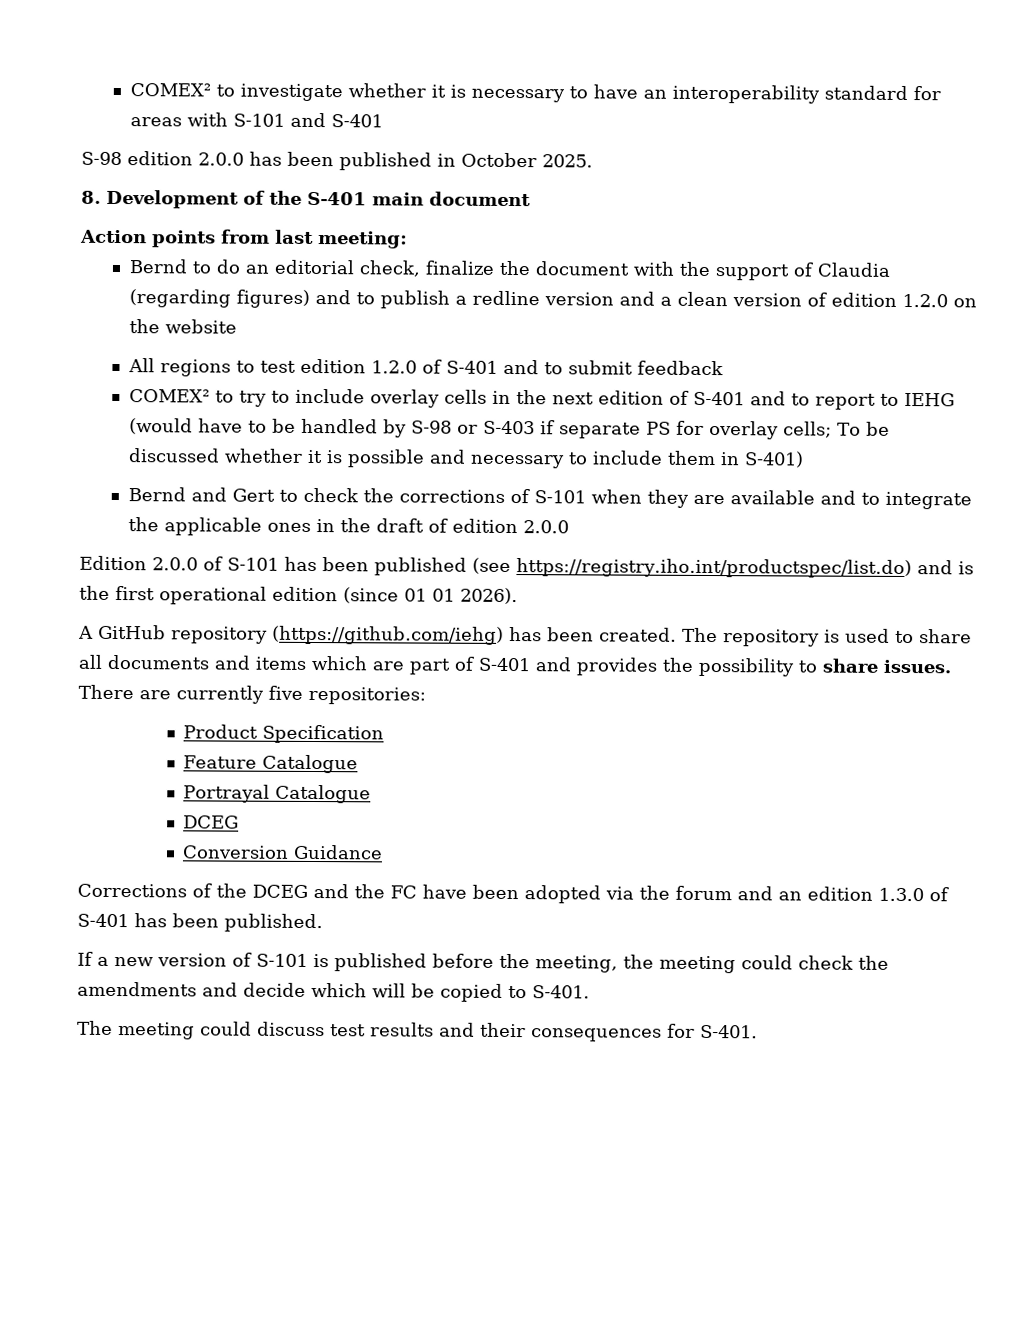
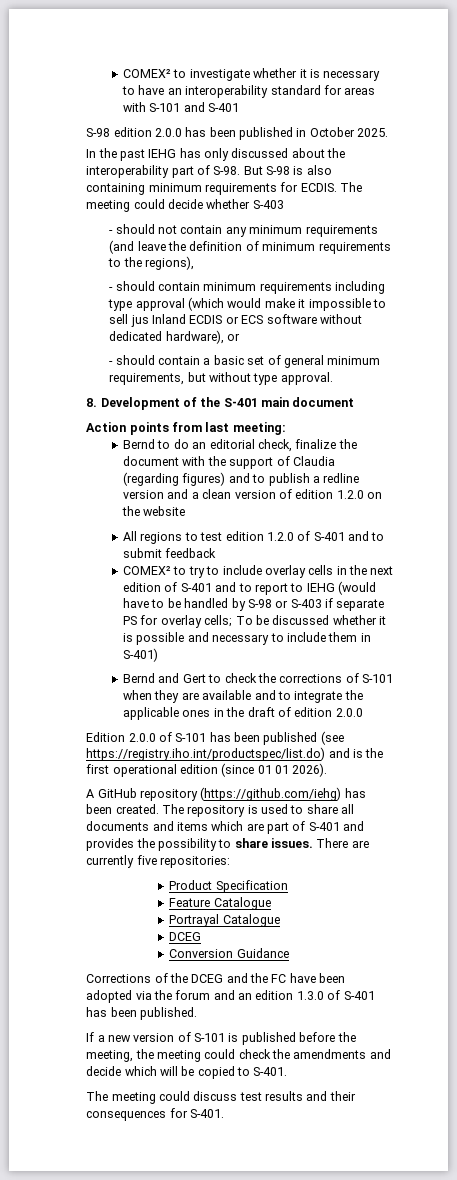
(594, 161) none -> [86,148,346,161] [86,165,332,178] [86,182,363,195] [86,199,284,212] [109,224,378,237] [109,240,391,254] [108,256,195,270] [109,281,386,294] [108,297,386,311] [109,314,362,327] [109,330,241,344] [109,355,381,368] [109,372,333,385] // In the past IEHG has only discussed about the interoperability part of S-98. But S-98 is also containing minimum requirements for ECDIS. The meeting could decide whether S-403 // - should not contain any minimum requirements (and leave the definition of minimum requirements to the regions), // - should contain minimum requirements including type approval (which would make it impossible to sell jus Inland ECDIS or ECS software without dedicated hardware), or // - should contain a basic set of general minimum requirements, but without type approval.

